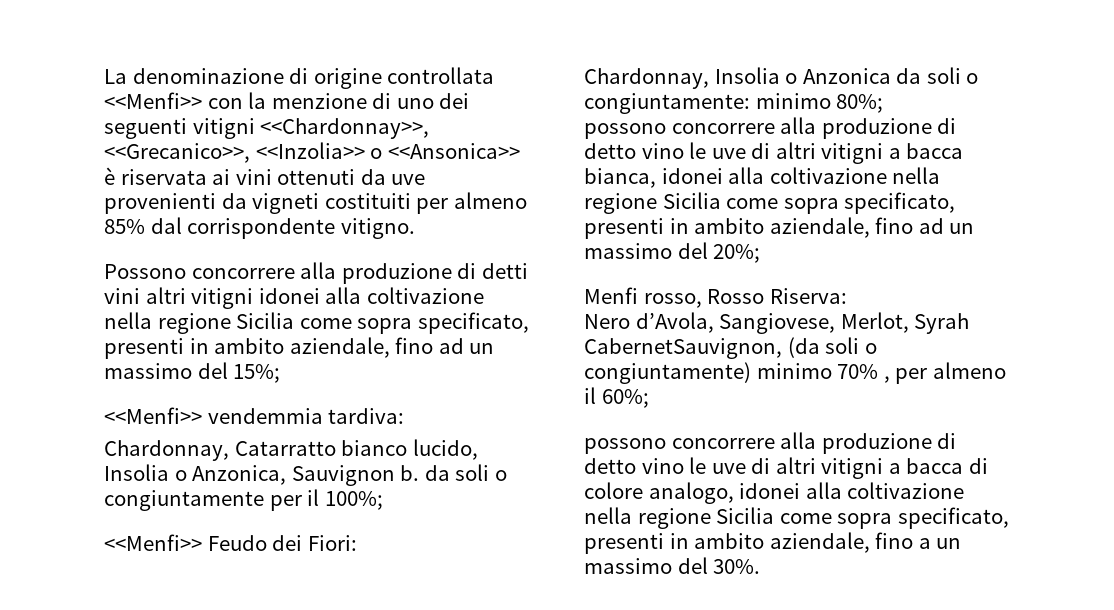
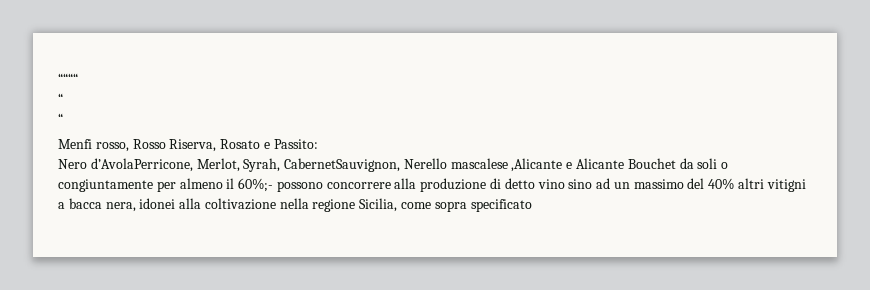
[104,67,495,89] [104,92,470,109] [104,118,430,139] [104,142,520,163] [104,167,426,185] [104,192,527,214] [104,217,415,239] [104,262,528,284] [104,287,484,309] [104,312,529,334] [104,337,495,359] [104,362,281,383] [104,407,405,424] [104,439,478,461] [104,464,420,486] La denominazione di origine controllata <<Menfi>> con la menzione di uno dei seguenti vitigni <<Chardonnay>>, <<Grecanico>>, <<Inzolia>> o <<Ansonica>> è riservata ai vini ottenuti da uve provenienti da vigneti costituiti per almeno 85% dal corrispondente vitigno. // Possono concorrere alla produzione di detti vini altri vitigni idonei alla coltivazione nella regione Sicilia come sopra specificato, presenti in ambito aziendale, fino ad un massimo del 15%; // <<Menfi>> vendemmia tardiva: // Chardonnay, Catarratto bianco lucido, Insolia o Anzonica, Sauvignon b. -> [58,73,78,84] [58,93,63,104] [58,113,63,124] [58,139,318,152] [58,158,676,172] ““““ // “ // “ // Menfi rosso, Rosso Riserva, Rosato e Passito: // Nero d’AvolaPerricone, Merlot, Syrah, CabernetSauvignon, Nerello mascalese ,Alicante e Alicante Bouchet
[307,489,383,510] [104,534,357,551] [584,67,979,89] [584,93,884,114] [584,117,957,139] [584,142,964,164] [584,167,941,188] [584,192,956,214] [584,217,975,239] [584,242,761,263] [584,287,847,308] [584,312,970,334] [584,337,877,359] [584,362,1006,384] [584,387,649,408] [584,432,957,454] [584,457,988,479] [584,482,965,504] [584,507,1009,529] [584,532,962,554] [584,557,761,574] il 100%; // <<Menfi>> Feudo dei Fiori: // Chardonnay, Insolia o Anzonica da soli o congiuntamente: minimo 80%; // possono concorrere alla produzione di detto vino le uve di altri vitigni a bacca bianca, idonei alla coltivazione nella regione Sicilia come sopra specificato, presenti in ambito aziendale, fino ad un massimo del 20%; // Menfi rosso, Rosso Riserva: // Nero d’Avola, Sangiovese, Merlot, Syrah CabernetSauvignon, (da soli o congiuntamente) minimo 70% , per almeno il 60%; // possono concorrere alla produzione di detto vino le uve di altri vitigni a bacca di colore analogo, idonei alla coltivazione nella regione Sicilia come sopra specificato, presenti in ambito aziendale, fino a un massimo del 30%. -> [179,178,806,192] [58,198,532,212] almeno il 60%;- possono concorrere alla produzione di detto vino sino ad un massimo del 40% altri vitigni a bacca nera, idonei alla coltivazione nella regione Sicilia, come sopra specificato

